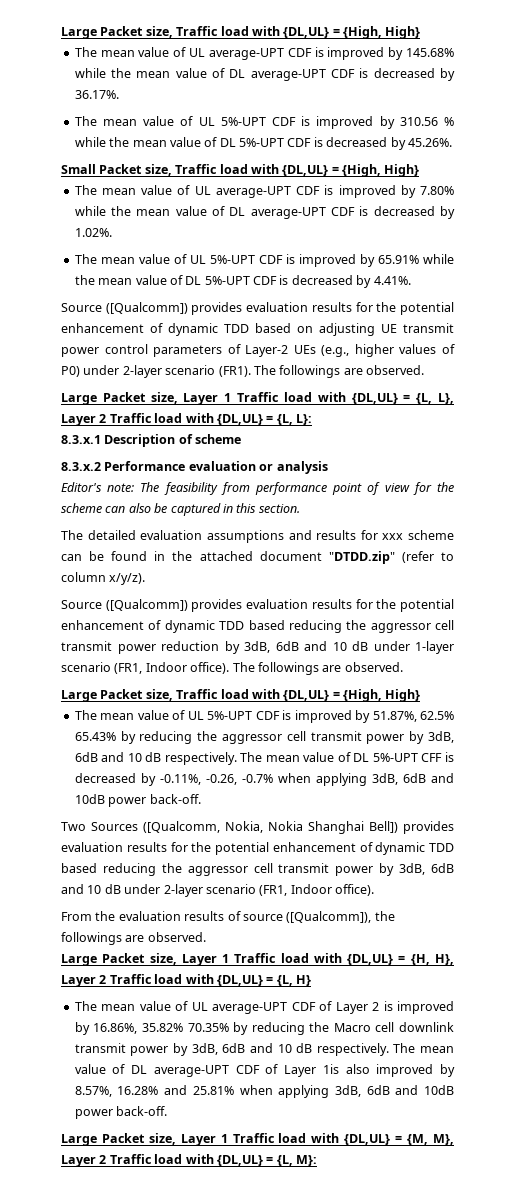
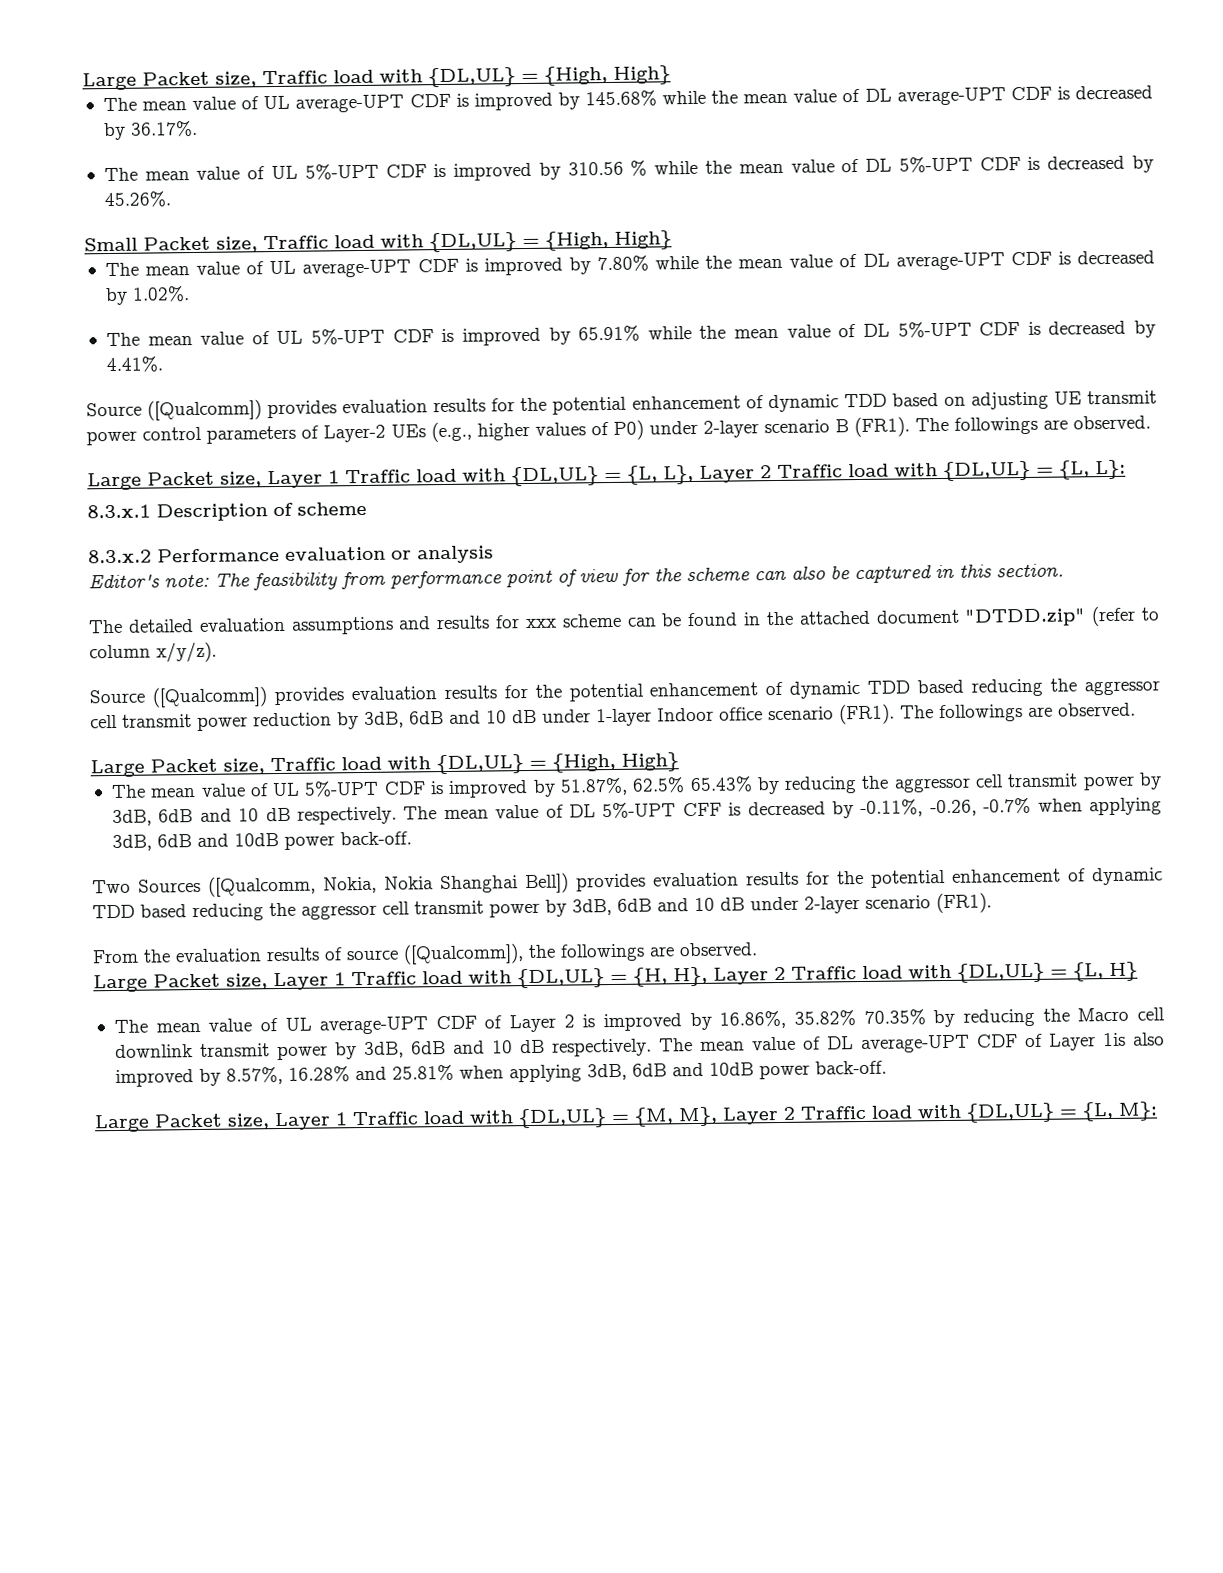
(216, 370) none -> [835,419,849,433] B
[61,662,230,674] scenario (FR1, Indoor office). -> [657,703,895,725] Indoor office scenario (FR1).
[259,884,374,896] (FR1, Indoor office). -> [936,892,992,914] (FR1).

